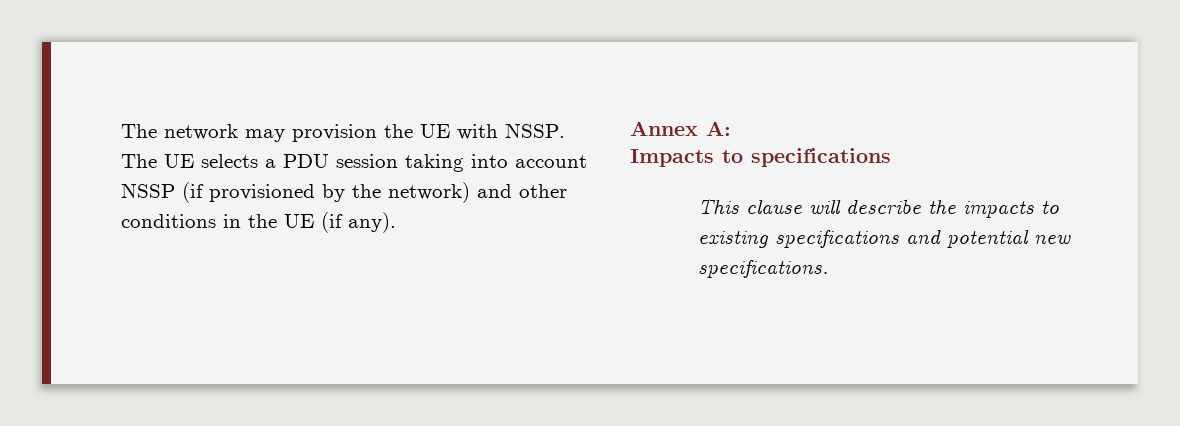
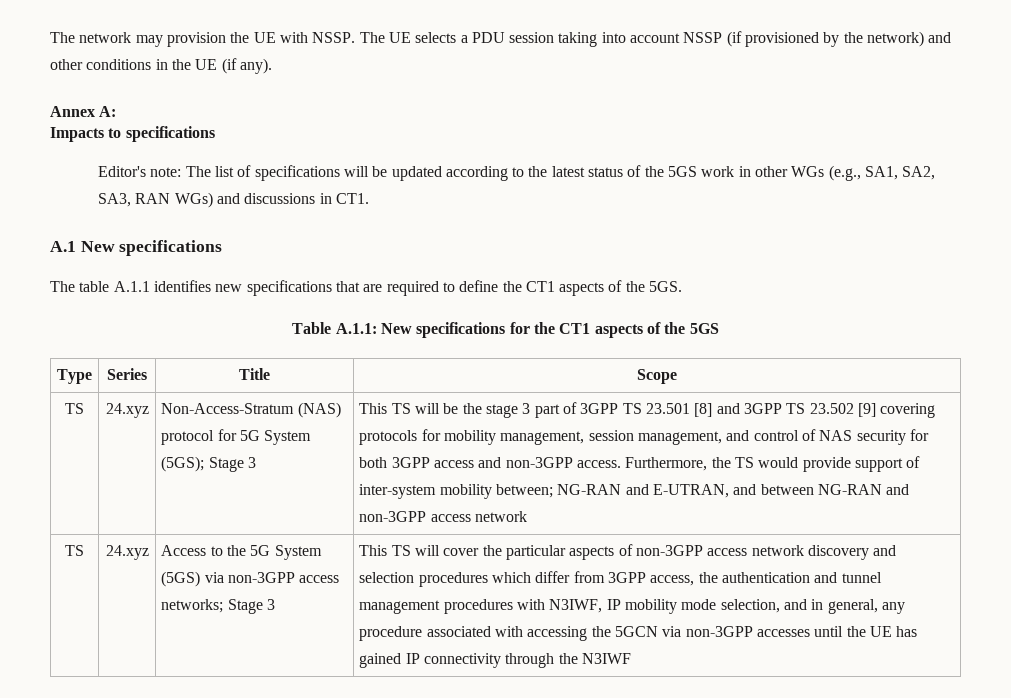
[697,198,1059,218] [697,229,1071,248] [697,260,828,278] This clause will describe the impacts to existing specifications and potential new specifications. -> [97,165,936,181] [97,192,369,208] [50,240,223,256] [50,280,683,296] [292,322,719,338] [57,369,92,384] [107,368,147,380] [239,368,270,380] [637,369,678,384] [65,403,84,414] [105,403,149,418] [161,402,341,418] [161,429,312,445] [161,456,257,472] [359,402,936,418] [359,429,929,445] [359,456,921,472] [359,484,910,499] [359,511,528,522] [65,545,84,556] [105,545,149,560] [161,545,322,560] [161,571,340,587] [161,599,276,614] [359,544,897,560] [359,571,882,587] [359,599,905,614] [359,626,918,641] [359,653,632,668] Editor's note: The list of specifications will be updated according to the latest status of the 5GS work in other WGs (e.g., SA1, SA2, SA3, RAN WGs) and discussions in CT1. // A.1 New specifications // The table A.1.1 identifies new specifications that are required to define the CT1 aspects of the 5GS. // Table A.1.1: New specifications for the CT1 aspects of the 5GS // Type | Series | Title | Scope // TS | 24.xyz | Non-Access-Stratum (NAS) protocol for 5G System (5GS); Stage 3 | This TS will be the stage 3 part of 3GPP TS 23.501 [8] and 3GPP TS 23.502 [9] covering protocols for mobility management, session management, and control of NAS security for both 3GPP access and non-3GPP access. Furthermore, the TS would provide support of inter-system mobility between; NG-RAN and E-UTRAN, and between NG-RAN and non-3GPP access network // TS | 24.xyz | Access to the 5G System (5GS) via non-3GPP access networks; Stage 3 | This TS will cover the particular aspects of non-3GPP access network discovery and selection procedures which differ from 3GPP access, the authentication and tunnel management procedures with N3IWF, IP mobility mode selection, and in general, any procedure associated with accessing the 5GCN via non-3GPP accesses until the UE has gained IP connectivity through the N3IWF

